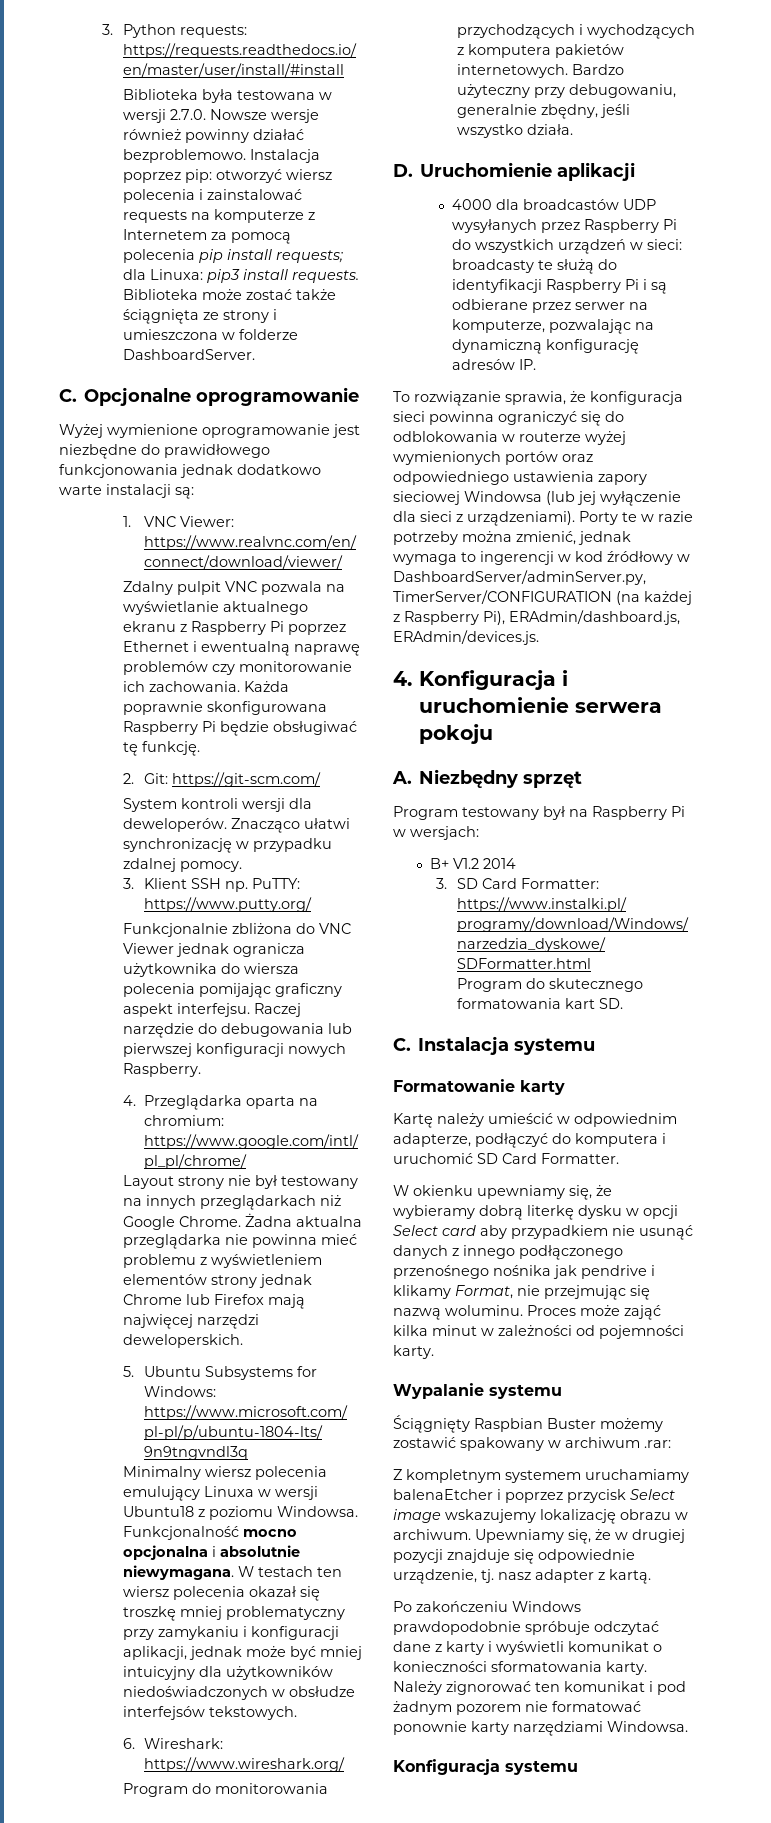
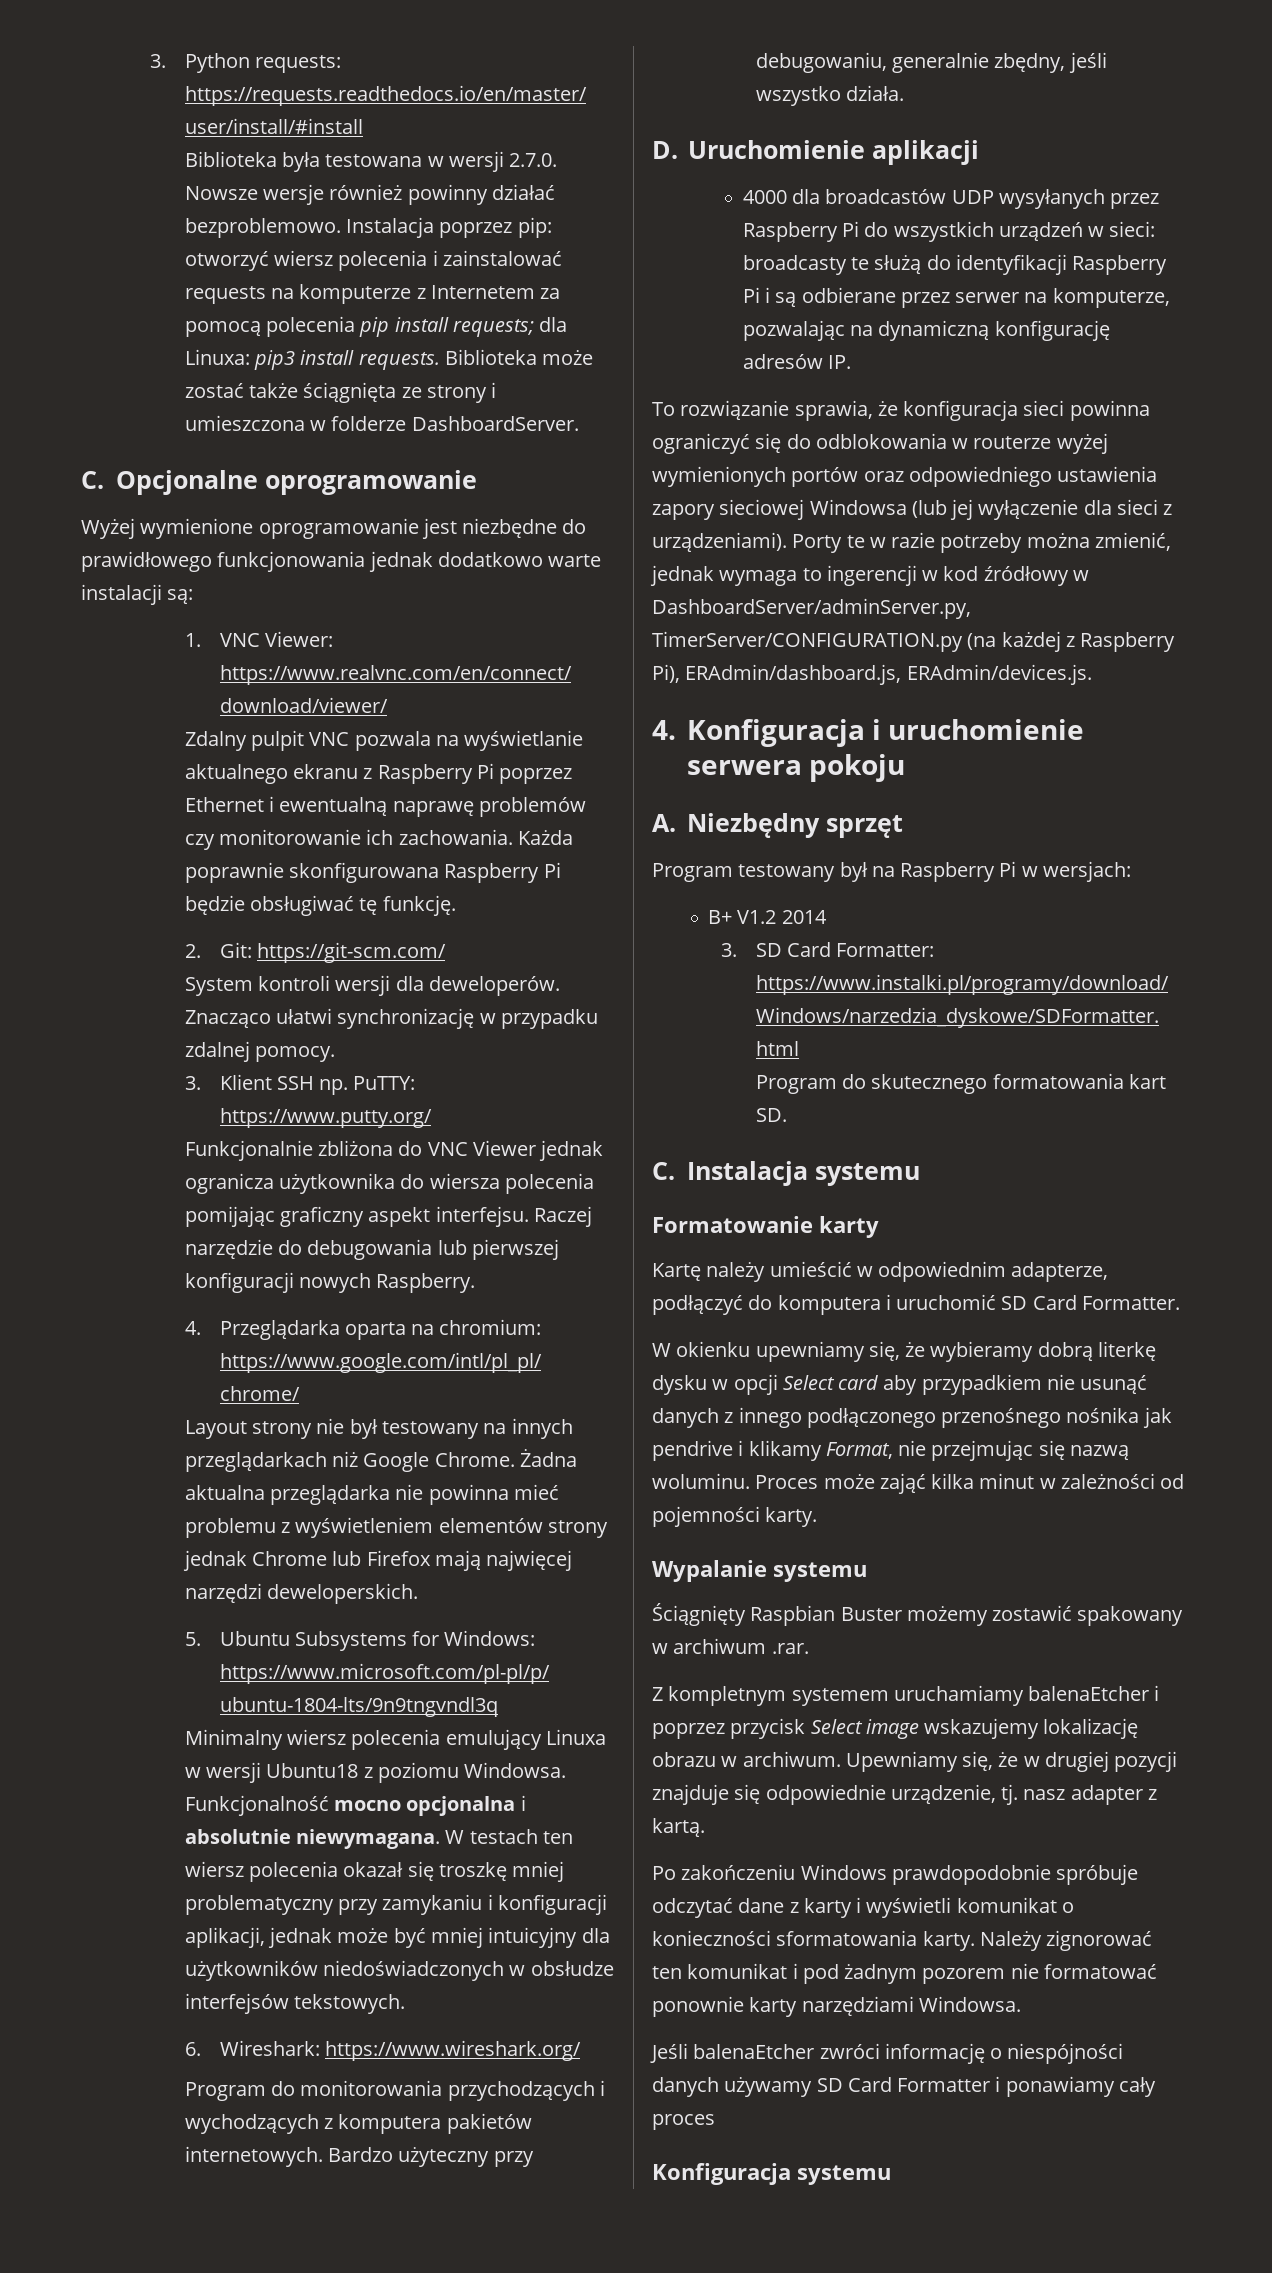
[393,590,612,604] TimerServer/CONFIGURATION -> [652,631,963,652] TimerServer/CONFIGURATION.py
[644,1440,671,1448] .rar: -> [771,1643,809,1654] .rar.
(688, 1726) none -> [650,2043,1124,2064] [652,2076,1156,2097] [652,2114,715,2130] // Jeśli balenaEtcher zwróci informację o niespójności danych używamy SD Card Formatter i ponawiamy cały proces

